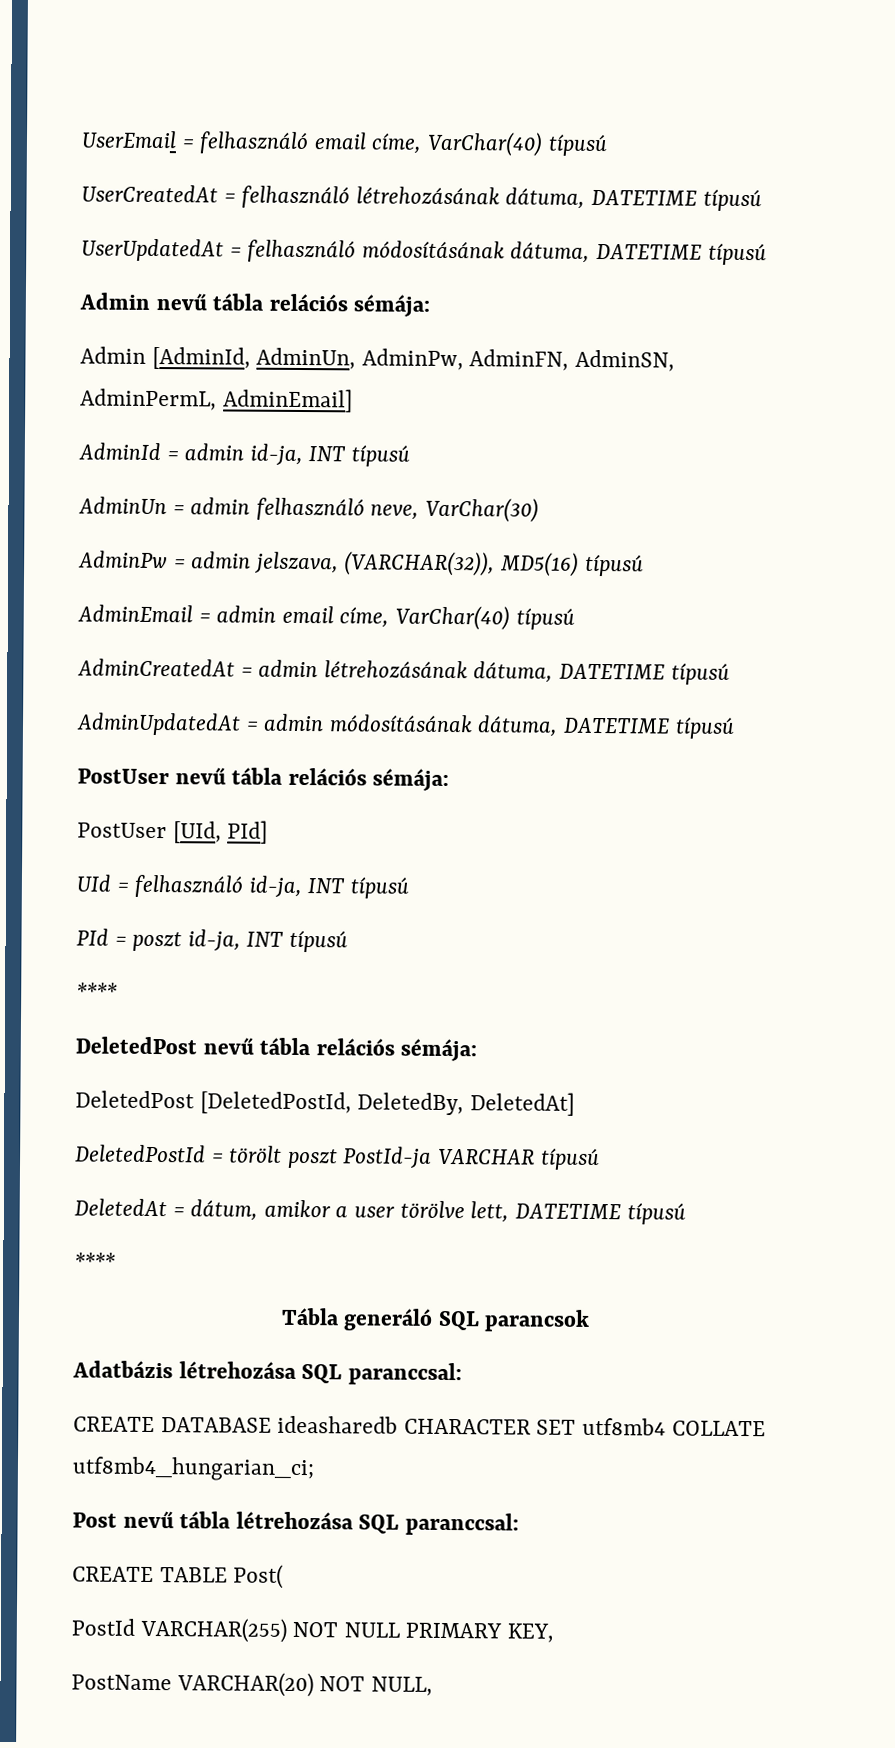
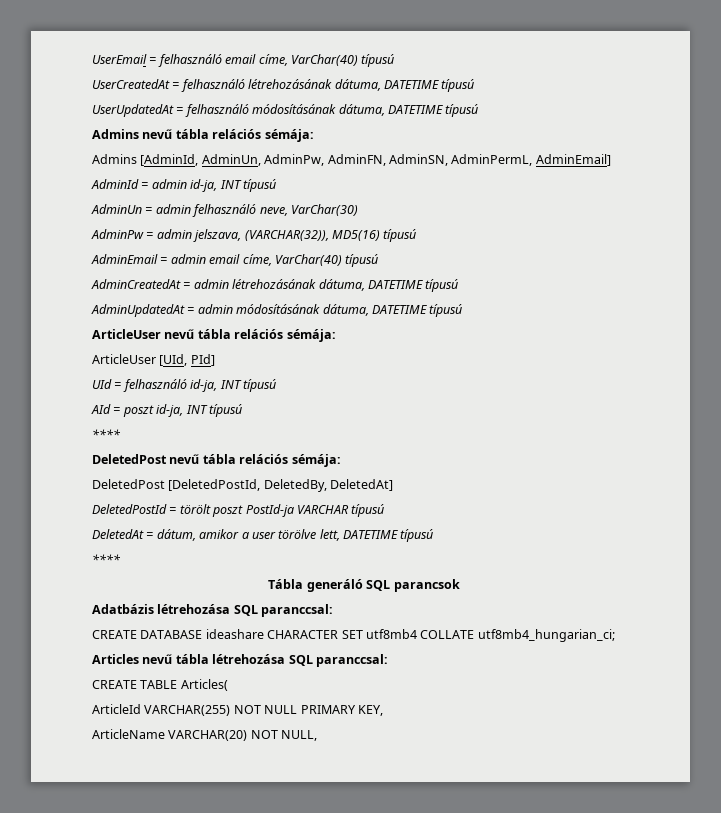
[79,292,431,317] [80,346,146,364] Admin nevű tábla relációs sémája: // Admin -> [92,129,314,142] [92,154,137,164] Admins nevű tábla relációs sémája: // Admins
[77,767,450,792] [77,822,167,839] PostUser nevű tábla relációs sémája: // PostUser -> [92,329,336,342] [92,354,156,364] ArticleUser nevű tábla relációs sémája: // ArticleUser
[76,928,109,946] PId -> [91,404,111,414] AId
[277,1415,399,1434] ideasharedb -> [205,629,264,639] ideashare
[72,1512,117,1528] Post -> [92,654,139,664] Articles
[233,1564,285,1589] [71,1618,135,1636] Post( // PostId -> [180,679,228,691] [92,704,141,714] Articles( // ArticleId
[71,1674,172,1691] PostName -> [92,729,165,739] ArticleName

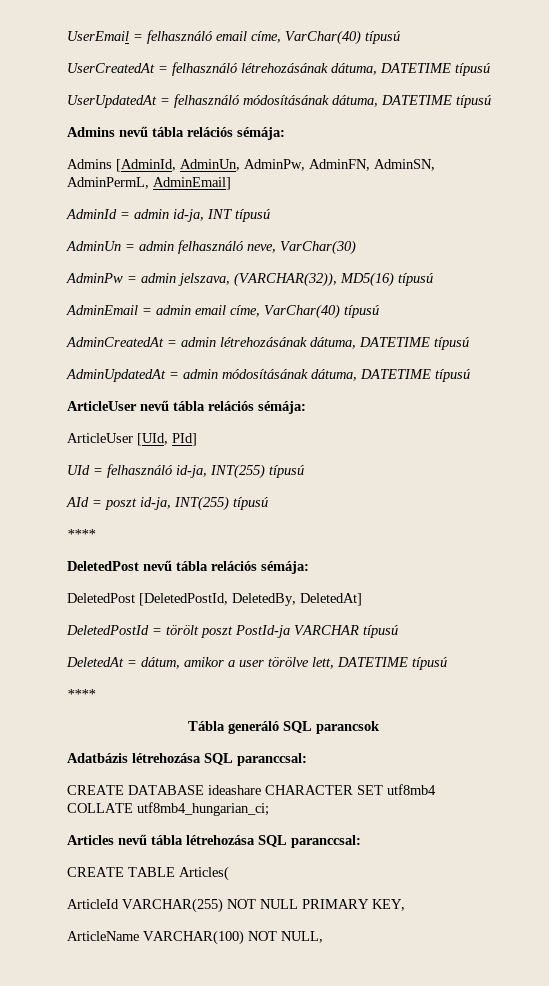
[219,380,242,389] INT -> [210,464,265,479] INT(255)
[185,405,208,414] INT -> [174,496,229,511] INT(255)
[168,730,248,741] VARCHAR(20) -> [143,930,244,945] VARCHAR(100)

